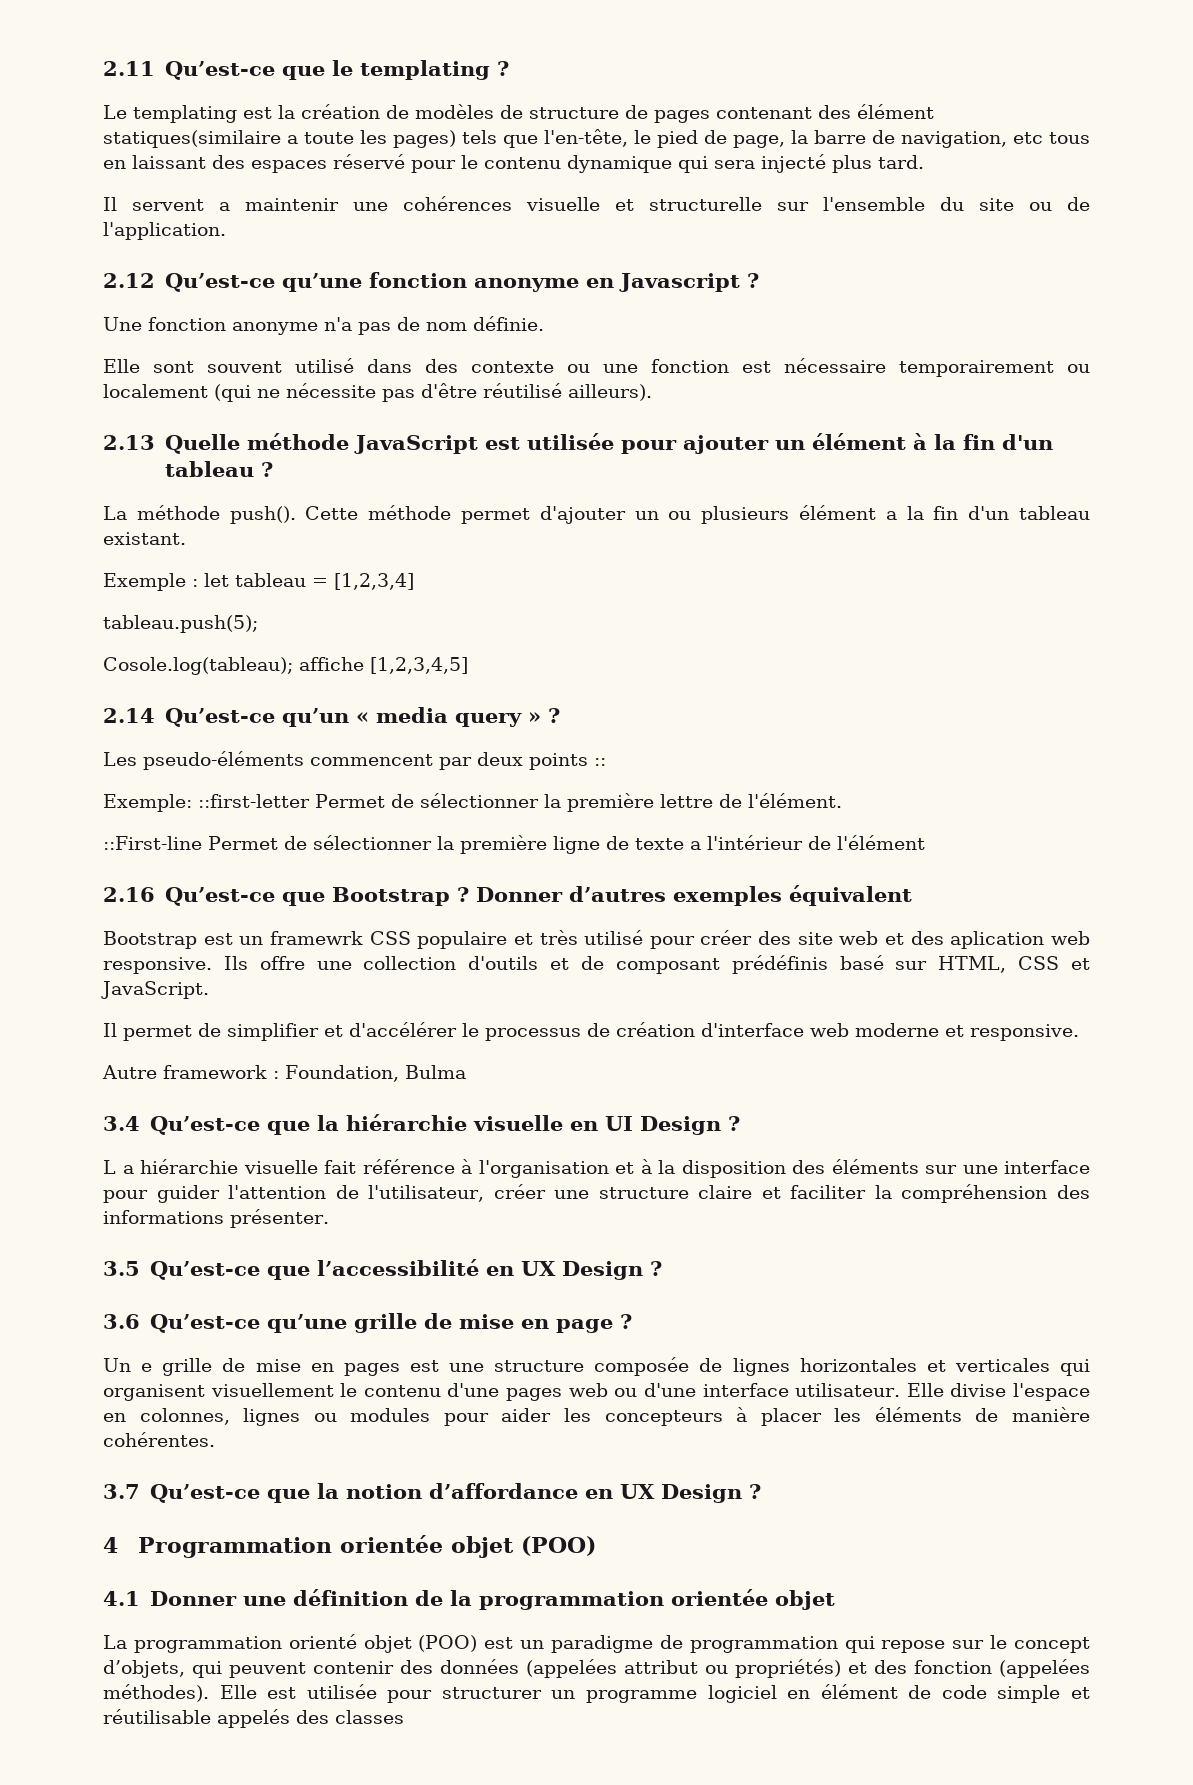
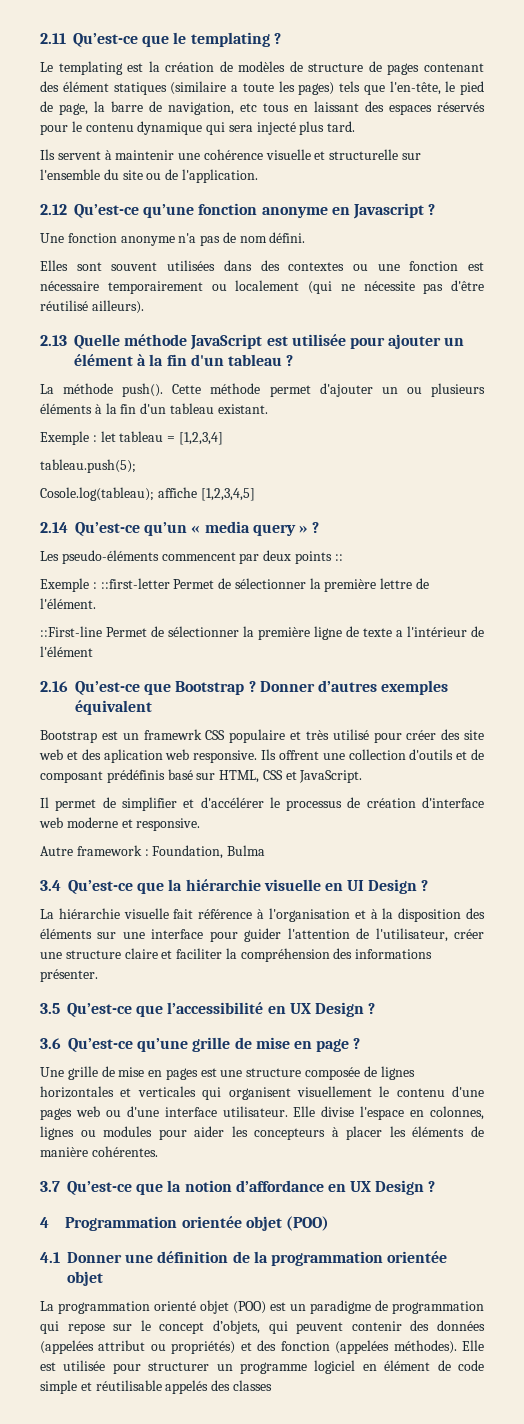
[103,130,281,148] statiques(similaire -> [113,81,227,95] statiques (similaire
[333,154,405,169] réservé -> [437,102,485,112] réservés
[103,197,230,211] Il servent a -> [40,149,112,160] Ils servent à
[403,196,512,211] cohérences -> [203,149,263,160] cohérence
[473,316,544,331] [103,359,140,373] définie. // Elle -> [269,232,306,243] [40,260,68,271] défini. // Elles
[295,358,354,373] utilisé -> [167,260,216,271] utilisées
[471,361,554,373] contexte -> [288,262,345,271] contextes
[798,505,897,520] élément a -> [40,403,102,414] éléments à
[103,794,192,812] Exemple: -> [40,578,97,592] Exemple :
[259,956,305,970] offre -> [278,750,319,760] offrent
[103,1160,134,1174] L a -> [40,909,54,919] La
[103,1358,153,1372] Un e -> [40,1067,64,1077] Une

